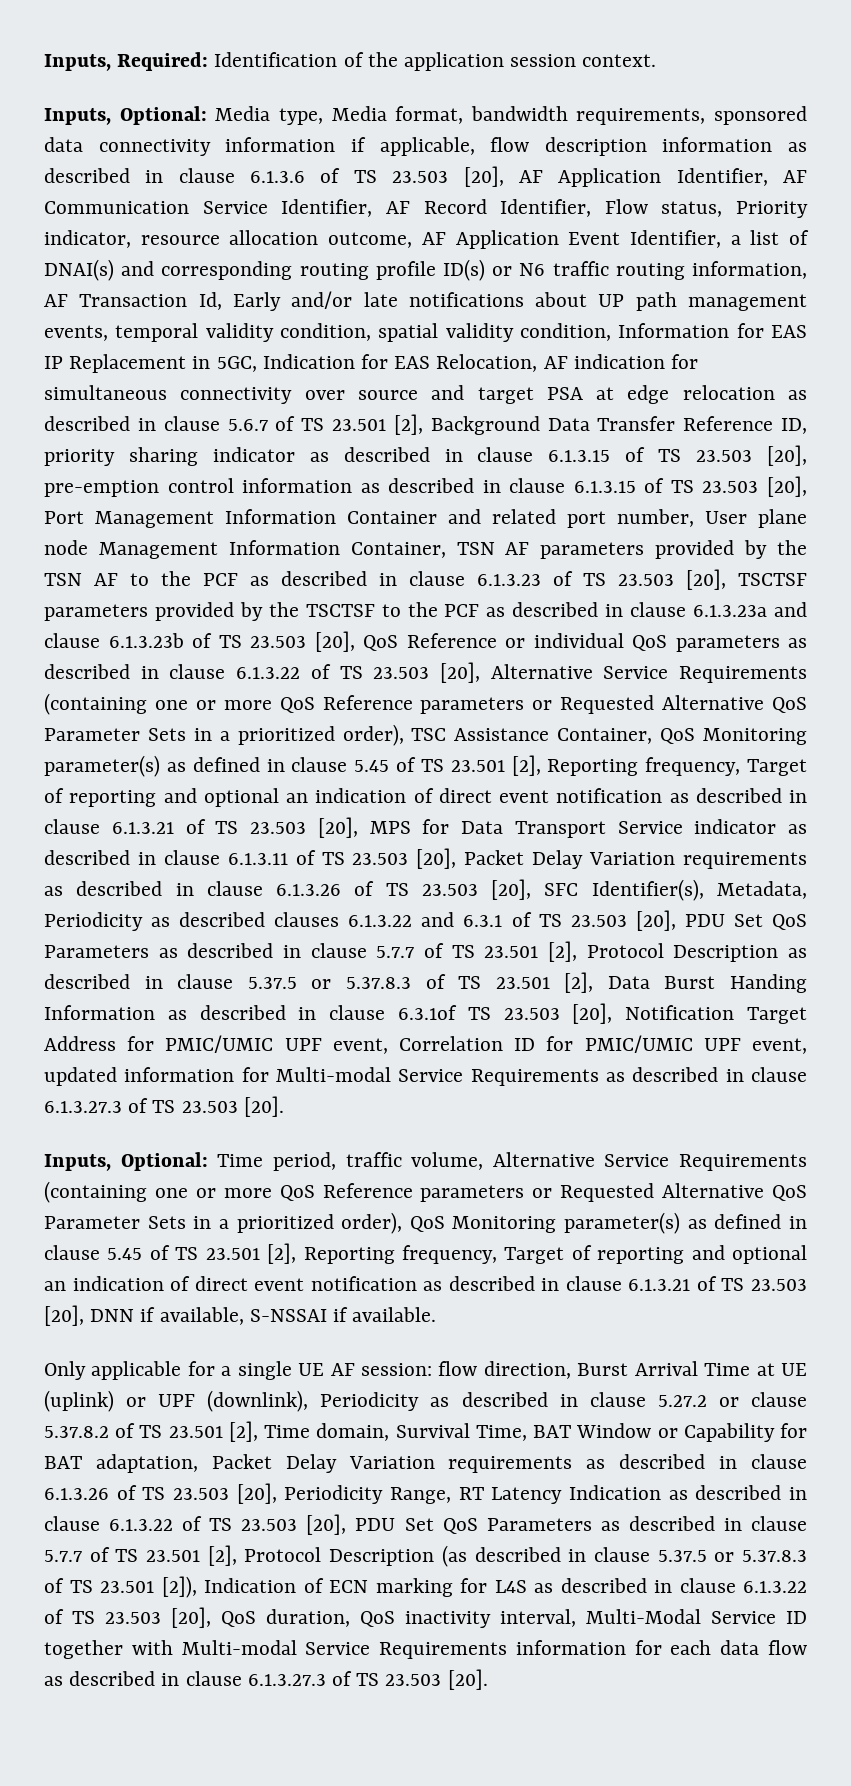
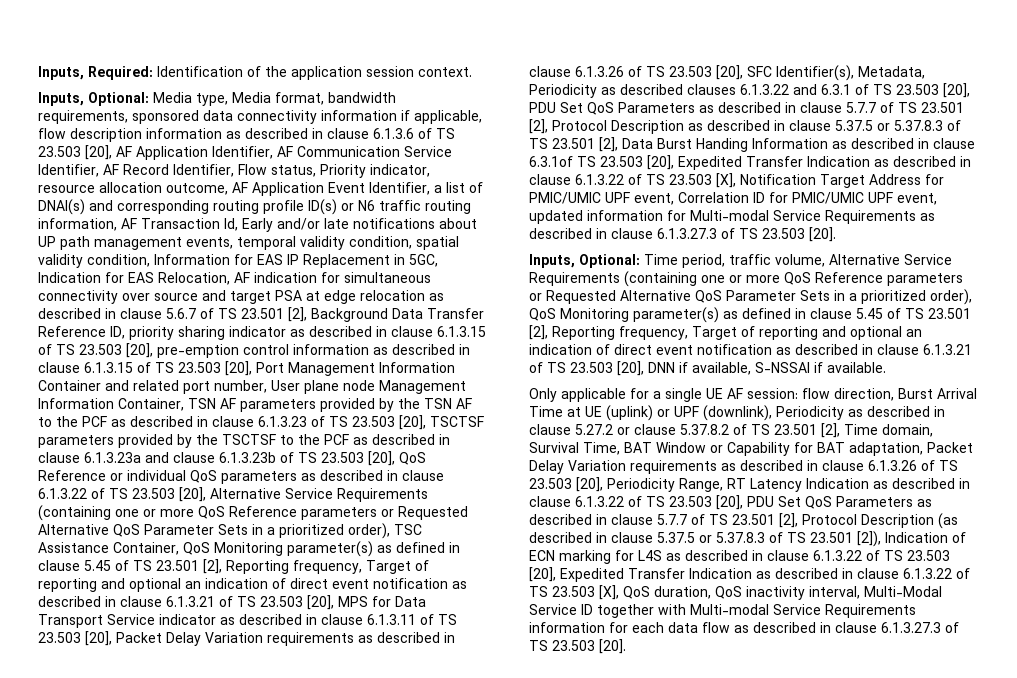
(613, 1013) none -> [678,156,971,170] [529,173,736,188] Expedited Transfer Indication as described in clause 6.1.3.22 of TS 23.503 [X],
(211, 1617) none -> [560,568,970,582] [529,585,619,600] Expedited Transfer Indication as described in clause 6.1.3.22 of TS 23.503 [X],

